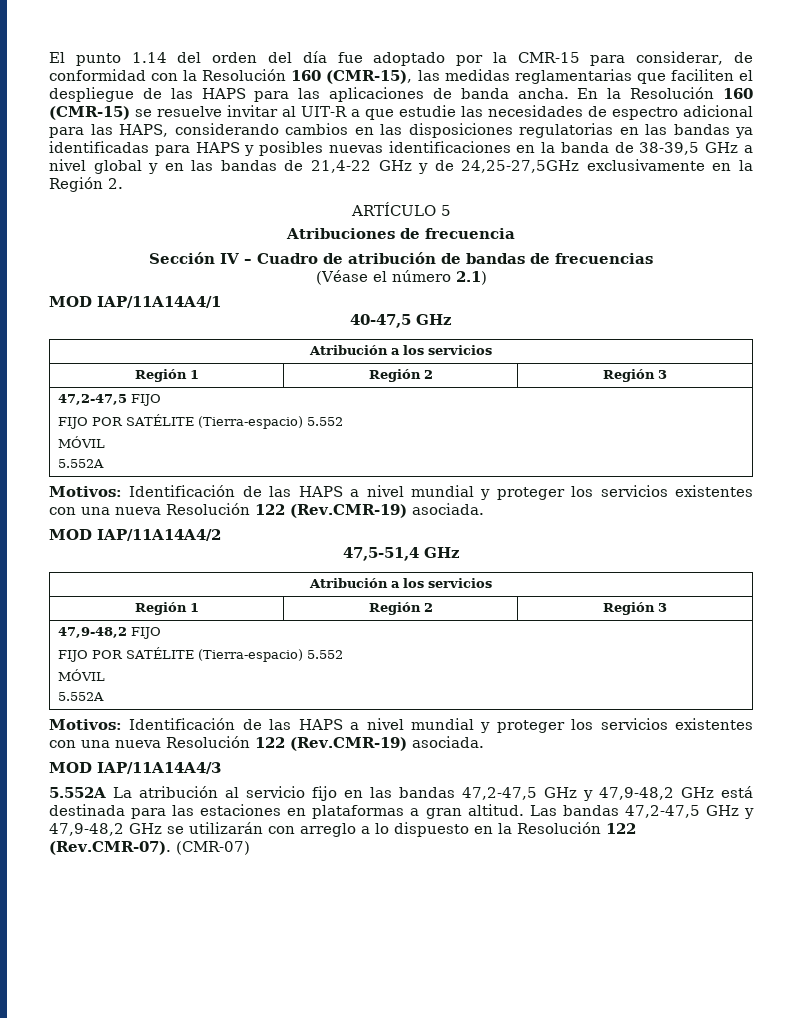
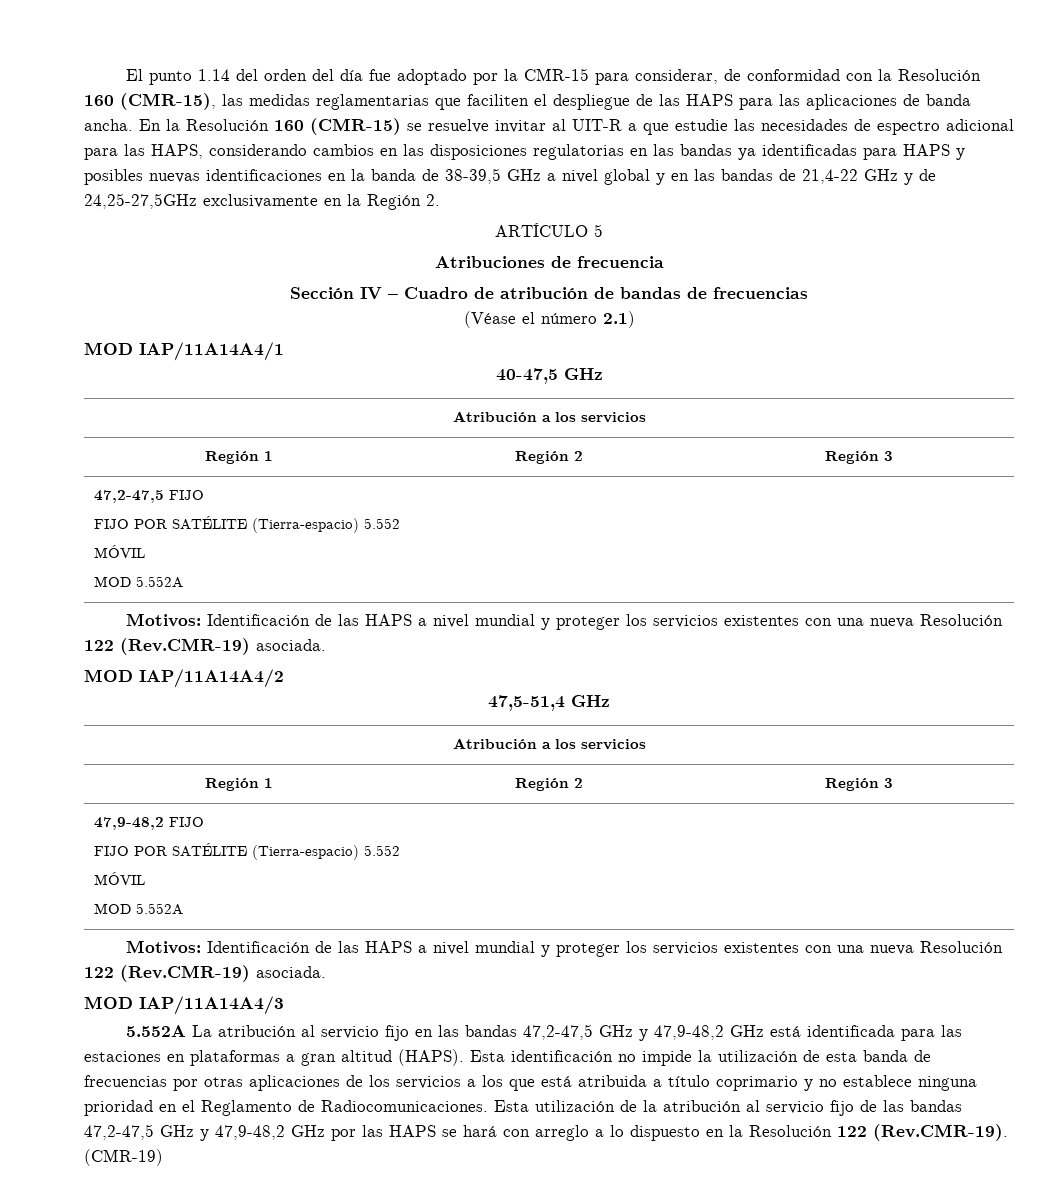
(105, 442) none -> [93,576,131,587] MOD
(105, 675) none -> [93,903,131,914] MOD
[49,804,125,816] destinada -> [807,1025,896,1037] identificada
[467,804,755,819] [49,822,263,836] altitud. Las bandas 47,2-47,5 GHz y 47,9-48,2 GHz se utilizarán -> [341,1049,931,1066] [84,1075,977,1091] [84,1100,962,1116] [84,1124,497,1141] altitud (HAPS). Esta identificación no impide la utilización de esta banda de frecuencias por otras aplicaciones de los servicios a los que está atribuida a título coprimario y no establece ninguna prioridad en el Reglamento de Radiocomunicaciones. Esta utilización de la atribución al servicio fijo de las bandas 47,2-47,5 GHz y 47,9-48,2 GHz por las HAPS se hará
[49,841,250,855] (Rev.CMR-07). (CMR-07) -> [873,1124,1008,1141] [84,1149,163,1166] (Rev.CMR-19). (CMR-19)

